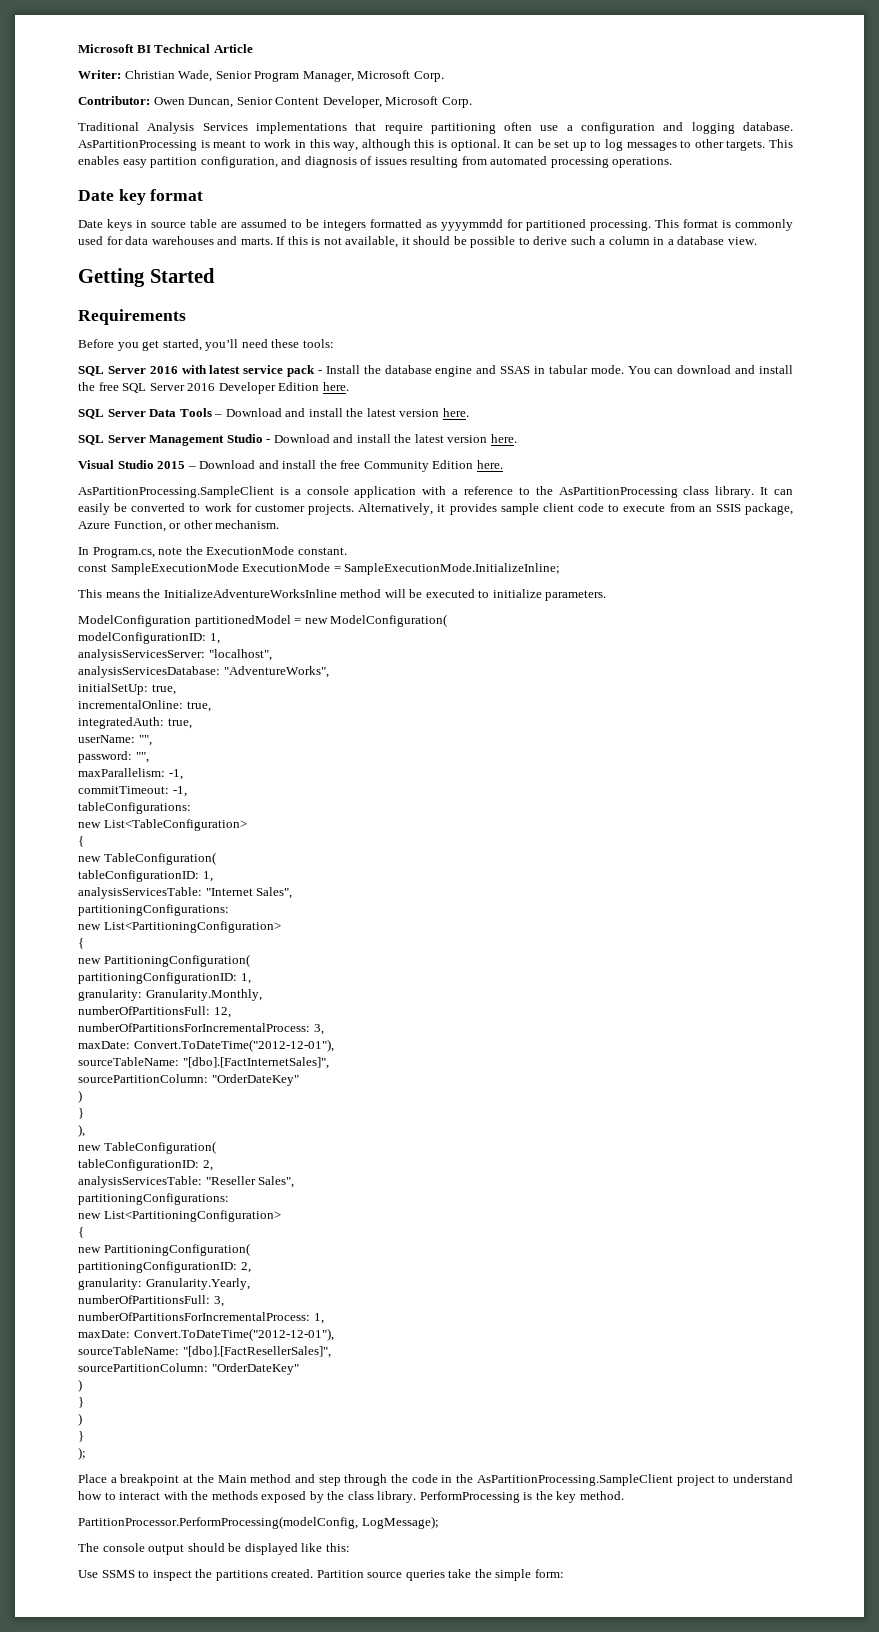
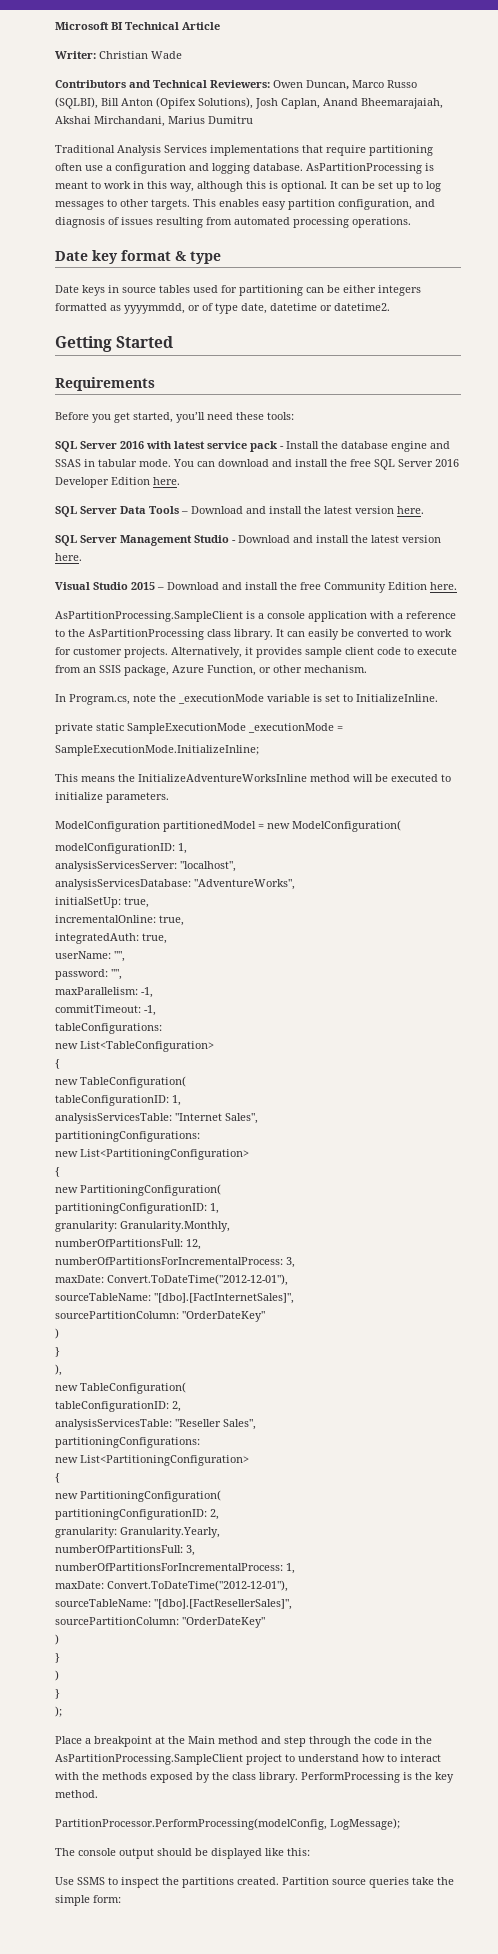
[178,70,444,82] [78,96,472,108] Wade, Senior Program Manager, Microsoft Corp. // Contributor: Owen Duncan, Senior Content Developer, Microsoft Corp. -> [151,51,182,59] [55,80,417,90] [55,97,443,109] [55,116,253,127] Wade // Contributors and Technical Reviewers: Owen Duncan, Marco Russo (SQLBI), Bill Anton (Opifex Solutions), Josh Caplan, Anand Bheemarajaiah, Akshai Mirchandani, Marius Dumitru
(204, 195) none -> [175,251,221,264] & type
[190,219,793,231] [78,236,757,248] table are assumed to be integers formatted as yyyymmdd for partitioned processing. This format is commonly used for data warehouses and marts. If this is not available, it should be possible to derive such a column in a database view. -> [159,285,421,296] [55,303,390,314] tables used for partitioning can be either integers formatted as yyyymmdd, or of type date, datetime or datetime2.
[206,546,347,555] [78,563,341,575] ExecutionMode constant. // const SampleExecutionMode ExecutionMode = -> [178,694,438,704] [55,723,343,734] _executionMode variable is set to InitializeInline. // private static SampleExecutionMode _executionMode = //

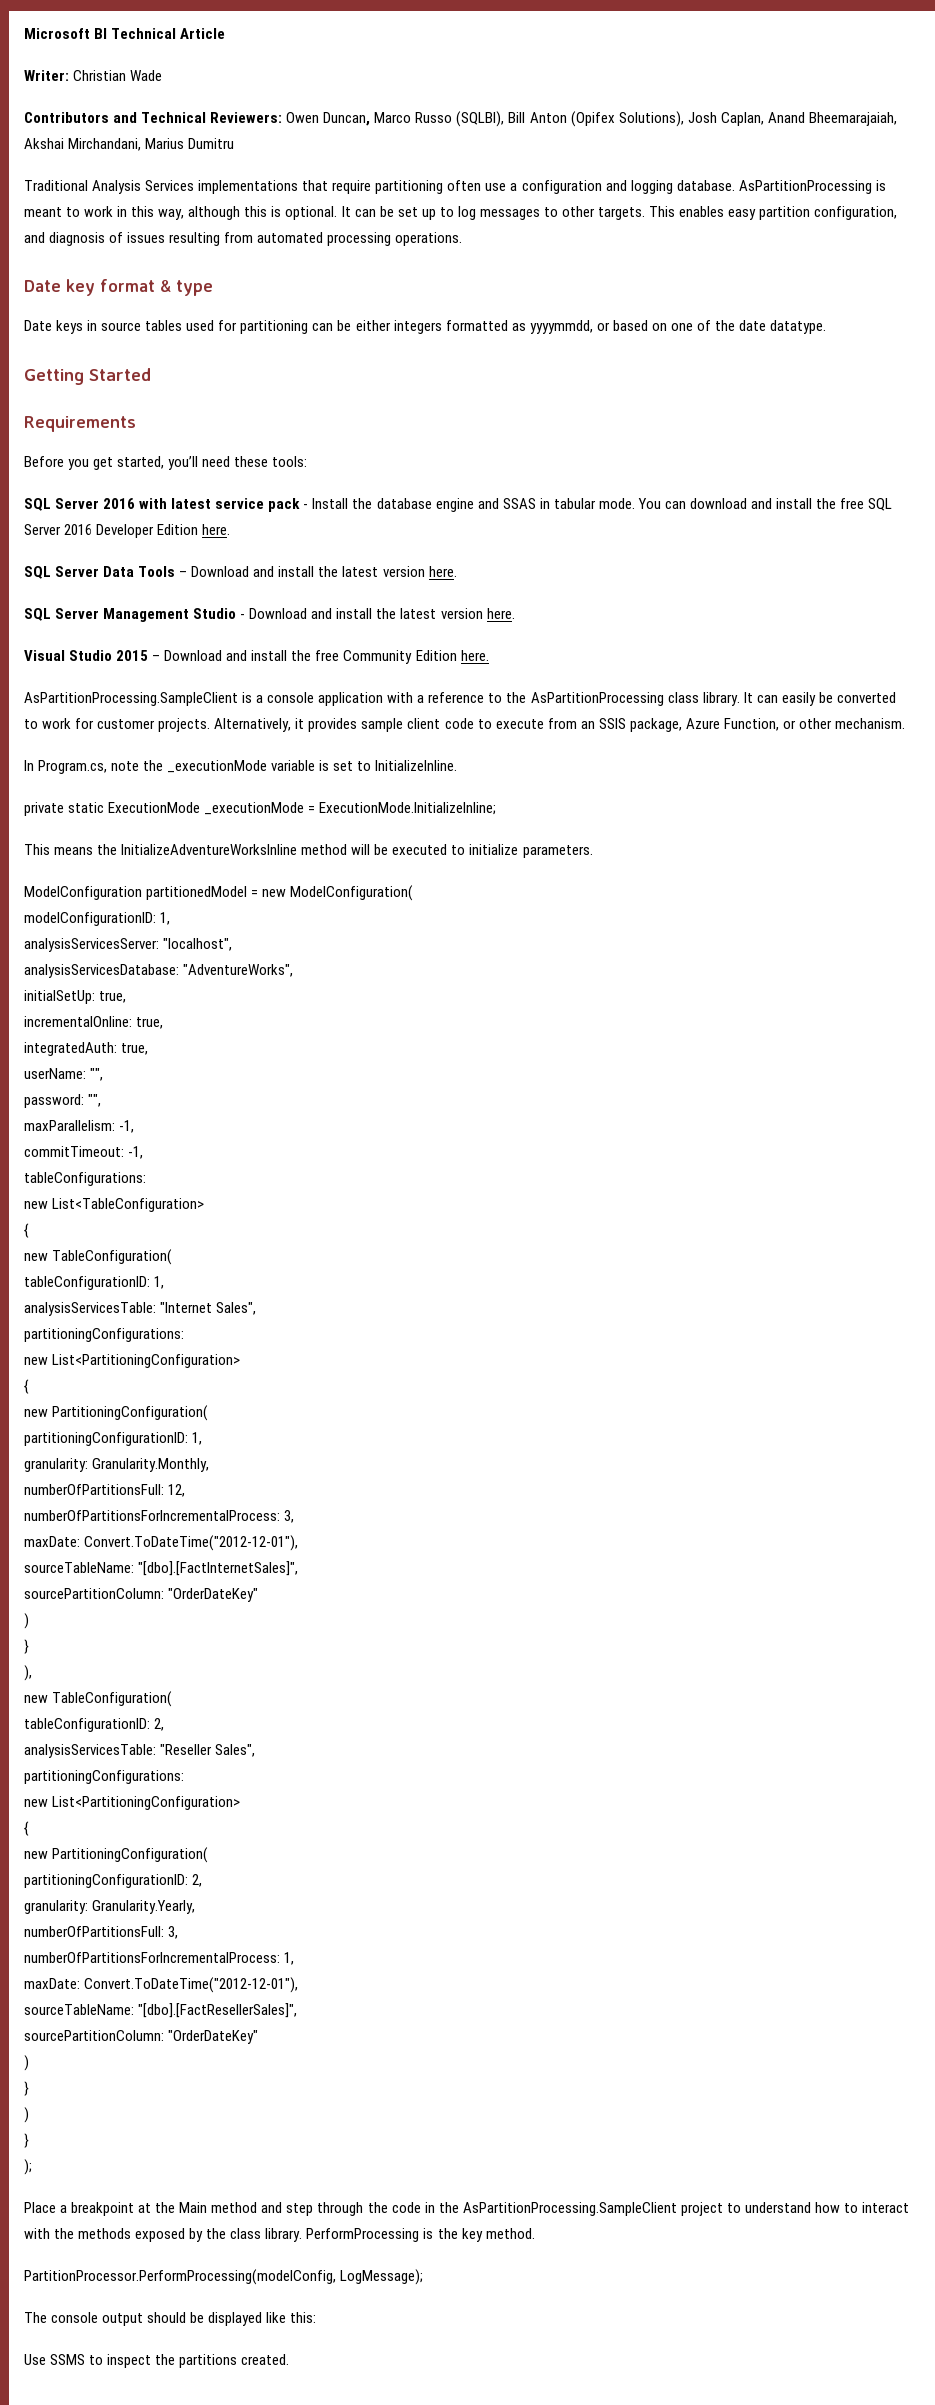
[202,303,390,314] of type date, datetime or datetime2. -> [612,320,827,334] based on one of the date datatype.
[127,723,246,734] SampleExecutionMode -> [108,802,201,813] ExecutionMode
[55,745,259,756] // SampleExecutionMode.InitializeInline; -> [319,802,497,815] ExecutionMode.InitializeInline;
[282,1877,454,1888] [55,1895,121,1906] Partition source queries take the simple form: -> (290, 2359) none

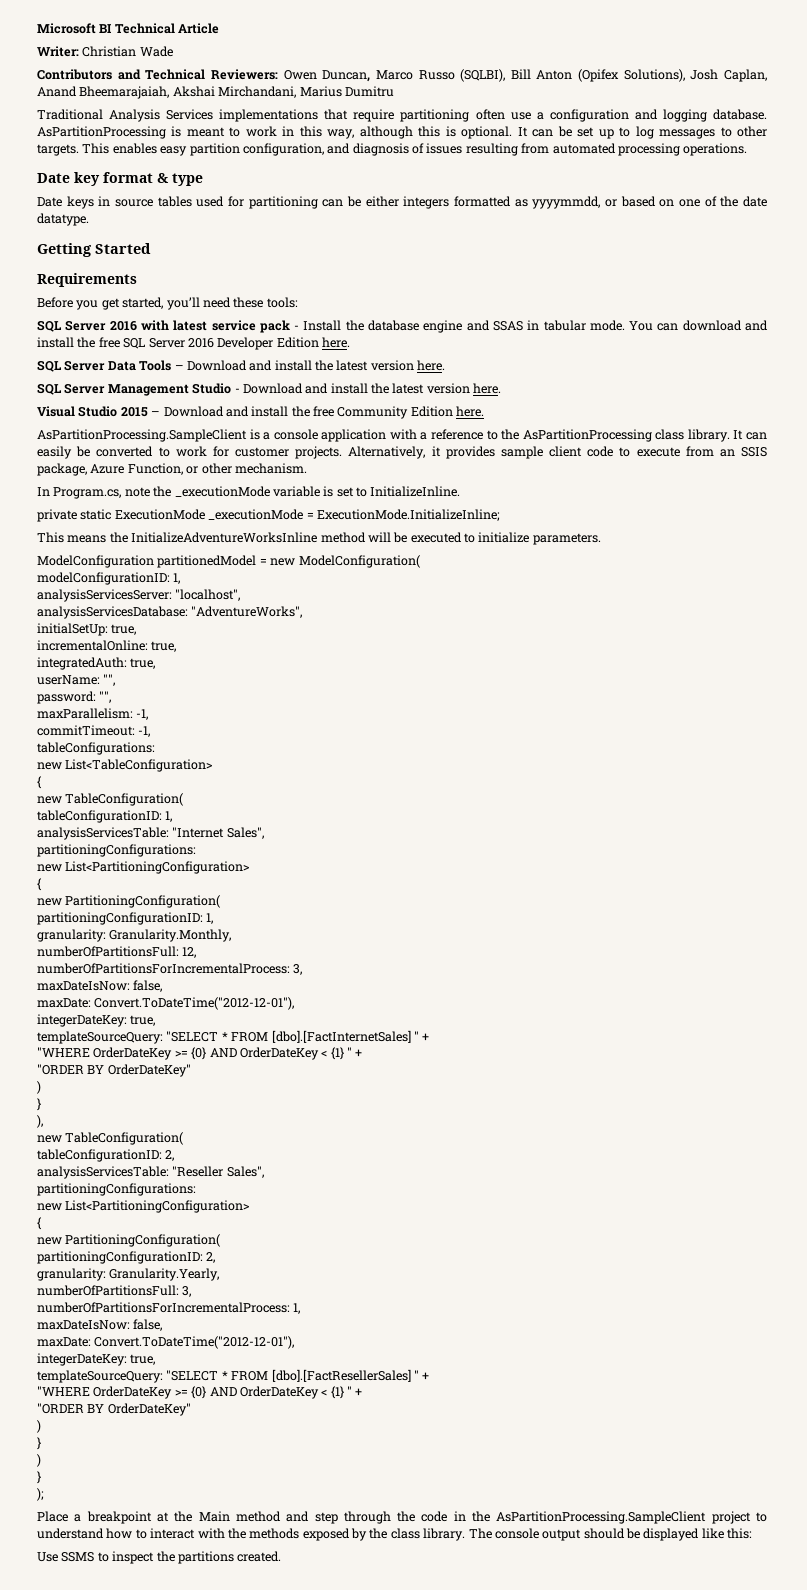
[24,1535,299,1551] [24,1561,299,1576] [24,1588,259,1602] // maxDate: Convert.ToDateTime("2012-12-01"), // sourceTableName: "[dbo].[FactInternetSales]", // sourcePartitionColumn: "OrderDateKey" -> [37,980,163,992] [37,997,295,1010] [37,1014,156,1027] [37,1030,430,1044] [37,1047,363,1060] [37,1064,191,1077] // maxDateIsNow: false, // maxDate: Convert.ToDateTime("2012-12-01"), // integerDateKey: true, // templateSourceQuery: "SELECT * FROM [dbo].[FactInternetSales] " + // "WHERE OrderDateKey >= {0} AND OrderDateKey < {1} " + // "ORDER BY OrderDateKey"
[24,1977,299,1993] [24,2003,298,2018] [24,2030,259,2044] // maxDate: Convert.ToDateTime("2012-12-01"), // sourceTableName: "[dbo].[FactResellerSales]", // sourcePartitionColumn: "OrderDateKey" -> [37,1319,163,1331] [37,1336,295,1349] [37,1353,156,1366] [37,1369,430,1383] [37,1386,363,1399] [37,1403,191,1416] // maxDateIsNow: false, // maxDate: Convert.ToDateTime("2012-12-01"), // integerDateKey: true, // templateSourceQuery: "SELECT * FROM [dbo].[FactResellerSales] " + // "WHERE OrderDateKey >= {0} AND OrderDateKey < {1} " + // "ORDER BY OrderDateKey"
[306,2228,535,2242] [24,2269,424,2285] PerformProcessing is the key method. // PartitionProcessor.PerformProcessing(modelConfig, LogMessage); // -> (466, 1534) none

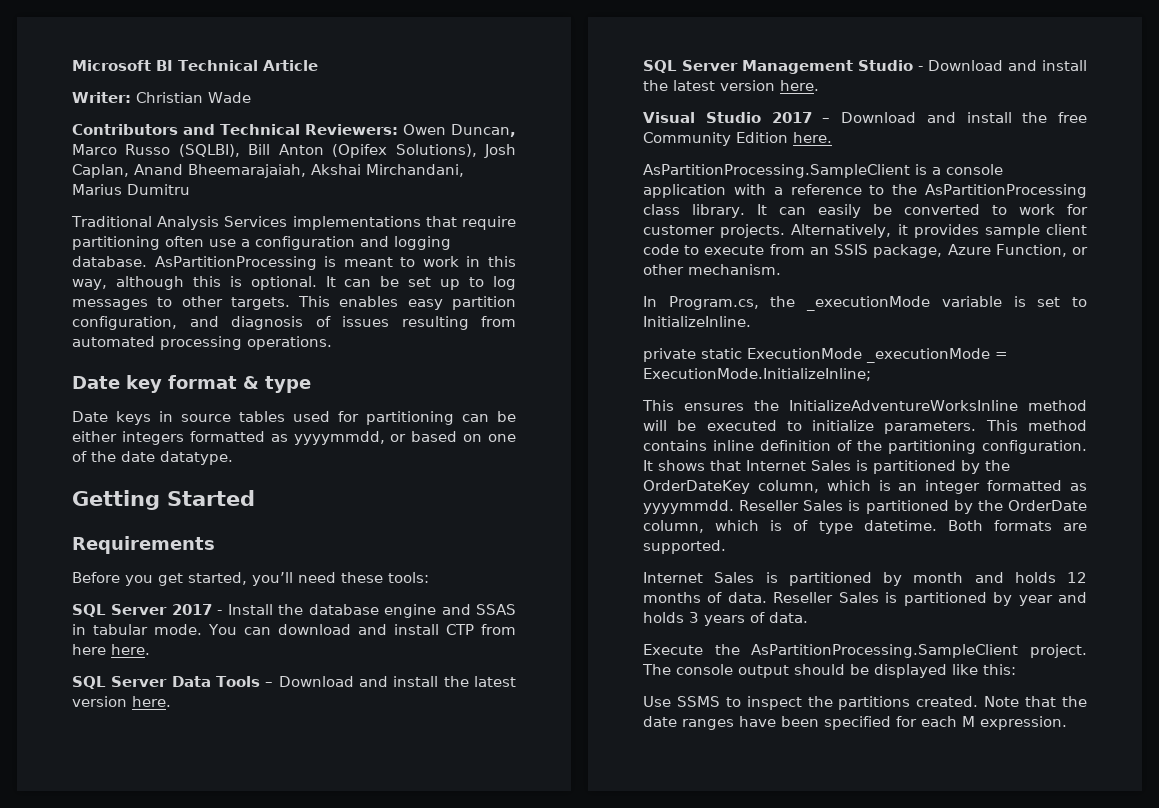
[109,320,290,333] 2016 with latest service pack -> [171,604,212,615] 2017
[77,337,319,350] the free SQL Server 2016 Developer Edition -> [445,624,516,635] [72,644,106,655] CTP from here
[120,407,148,417] 2015 -> [771,112,812,123] 2017
[124,487,150,497] note -> (759, 303) none
[67,535,107,543] means -> [684,403,744,411] ensures
[37,555,420,568] [37,572,181,585] [37,589,241,602] [37,606,303,619] [37,623,137,636] [37,640,177,652] [37,657,156,670] [37,674,116,686] [37,691,112,704] [37,708,149,720] [37,725,151,737] [37,742,155,755] [37,759,213,772] [37,776,42,789] [37,793,184,806] [37,810,173,823] [37,827,264,840] [37,844,196,857] [37,861,250,874] [37,878,42,891] [37,895,221,908] [37,912,214,925] [37,929,232,942] [37,946,197,958] [37,963,303,975] [37,980,163,992] [37,997,295,1010] [37,1014,156,1027] [37,1030,430,1044] [37,1047,363,1060] [37,1064,191,1077] [37,1081,41,1094] [37,1098,41,1111] [37,1115,43,1128] [37,1132,184,1145] [37,1149,175,1162] [37,1166,264,1179] [37,1183,196,1196] [37,1200,250,1213] [37,1217,42,1230] [37,1234,221,1247] [37,1251,216,1264] [37,1268,220,1281] [37,1285,192,1297] [37,1302,301,1314] [37,1319,163,1331] [37,1336,295,1349] [37,1353,156,1366] [37,1369,430,1383] [37,1386,363,1399] [37,1403,191,1416] [37,1420,41,1433] [37,1437,41,1450] [37,1454,41,1467] [37,1471,41,1484] [37,1488,44,1501] [37,1511,767,1524] [37,1528,466,1541] // ModelConfiguration partitionedModel = new ModelConfiguration( // modelConfigurationID: 1, // analysisServicesServer: "localhost", // analysisServicesDatabase: "AdventureWorks", // initialSetUp: true, // incrementalOnline: true, // integratedAuth: true, // userName: "", // password: "", // maxParallelism: -1, // commitTimeout: -1, // tableConfigurations: // new List<TableConfiguration> // { // new TableConfiguration( // tableConfigurationID: 1, // analysisServicesTable: "Internet Sales", // partitioningConfigurations: // new List<PartitioningConfiguration> // { // new PartitioningConfiguration( // partitioningConfigurationID: 1, // granularity: Granularity.Monthly, // numberOfPartitionsFull: 12, // numberOfPartitionsForIncrementalProcess: 3, // maxDateIsNow: false, // maxDate: Convert.ToDateTime("2012-12-01"), // integerDateKey: true, // templateSourceQuery: "SELECT * FROM [dbo].[FactInternetSales] " + // "WHERE OrderDateKey >= {0} AND OrderDateKey < {1} " + // "ORDER BY OrderDateKey" // ) // } // ), // new TableConfiguration( // tableConfigurationID: 2, // analysisServicesTable: "Reseller Sales", // partitioningConfigurations: // new List<PartitioningConfiguration> // { // new PartitioningConfiguration( // partitioningConfigurationID: 2, // granularity: Granularity.Yearly, // numberOfPartitionsFull: 3, // numberOfPartitionsForIncrementalProcess: 1, // maxDateIsNow: false, // maxDate: Convert.ToDateTime("2012-12-01"), // integerDateKey: true, // templateSourceQuery: "SELECT * FROM [dbo].[FactResellerSales] " + // "WHERE OrderDateKey >= {0} AND OrderDateKey < {1} " + // "ORDER BY OrderDateKey" // ) // } // ) // } // ); // Place a breakpoint at the Main method and step through the code in the AsPartitionProcessing.SampleClient project to understand how to interact with the methods exposed by the class library. -> [985,420,1087,431] [643,440,1087,454] [643,460,1010,474] [643,480,1087,494] [643,500,1087,514] [643,520,1087,534] [643,540,726,554] [643,572,1087,586] [643,592,1087,606] [643,612,808,626] [643,644,1087,658] This method contains inline definition of the partitioning configuration. It shows that Internet Sales is partitioned by the OrderDateKey column, which is an integer formatted as yyyymmdd. Reseller Sales is partitioned by the OrderDate column, which is of type datetime. Both formats are supported. // Internet Sales is partitioned by month and holds 12 months of data. Reseller Sales is partitioned by year and holds 3 years of data. // Execute the AsPartitionProcessing.SampleClient project.
(282, 1556) none -> [984,696,1087,707] [643,716,1067,730] Note that the date ranges have been specified for each M expression.

